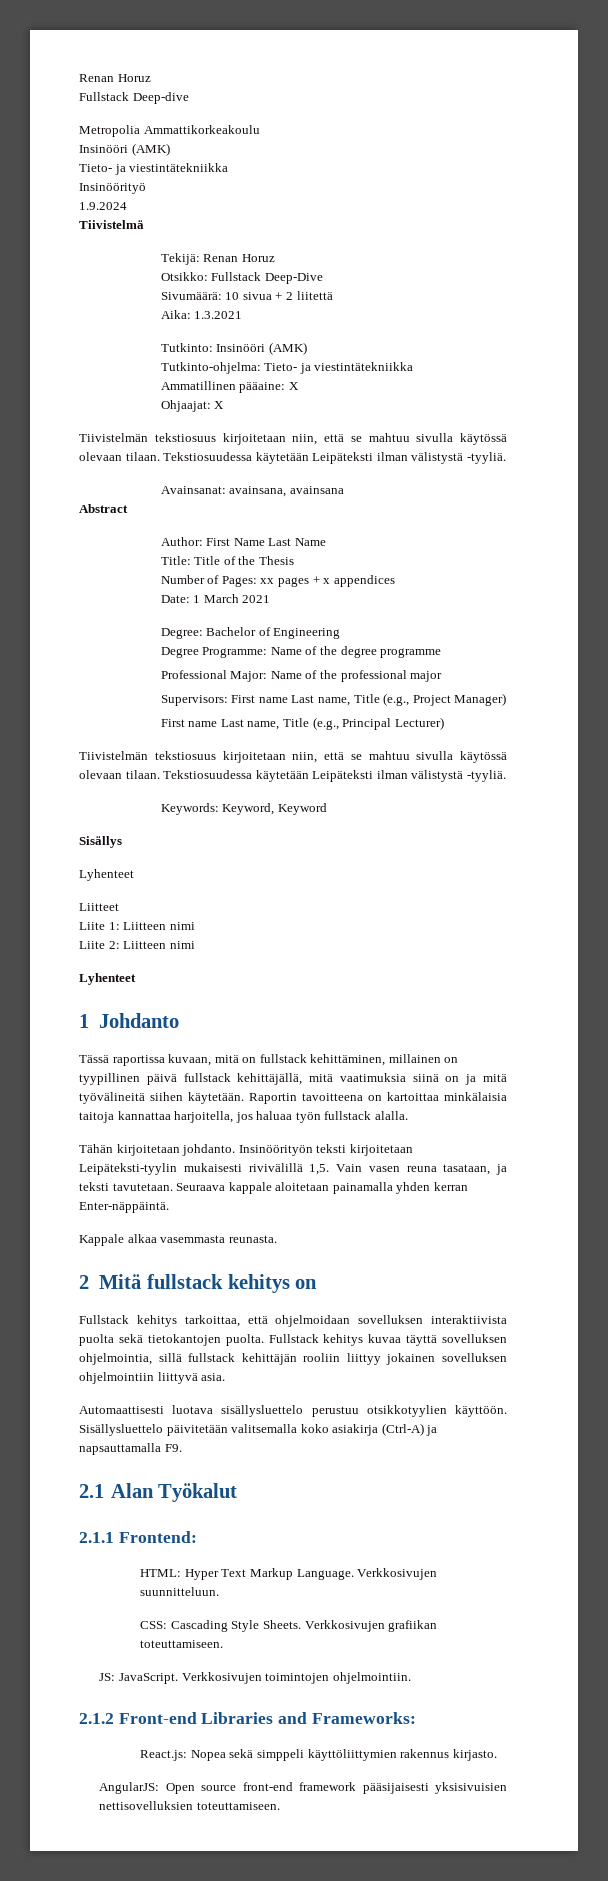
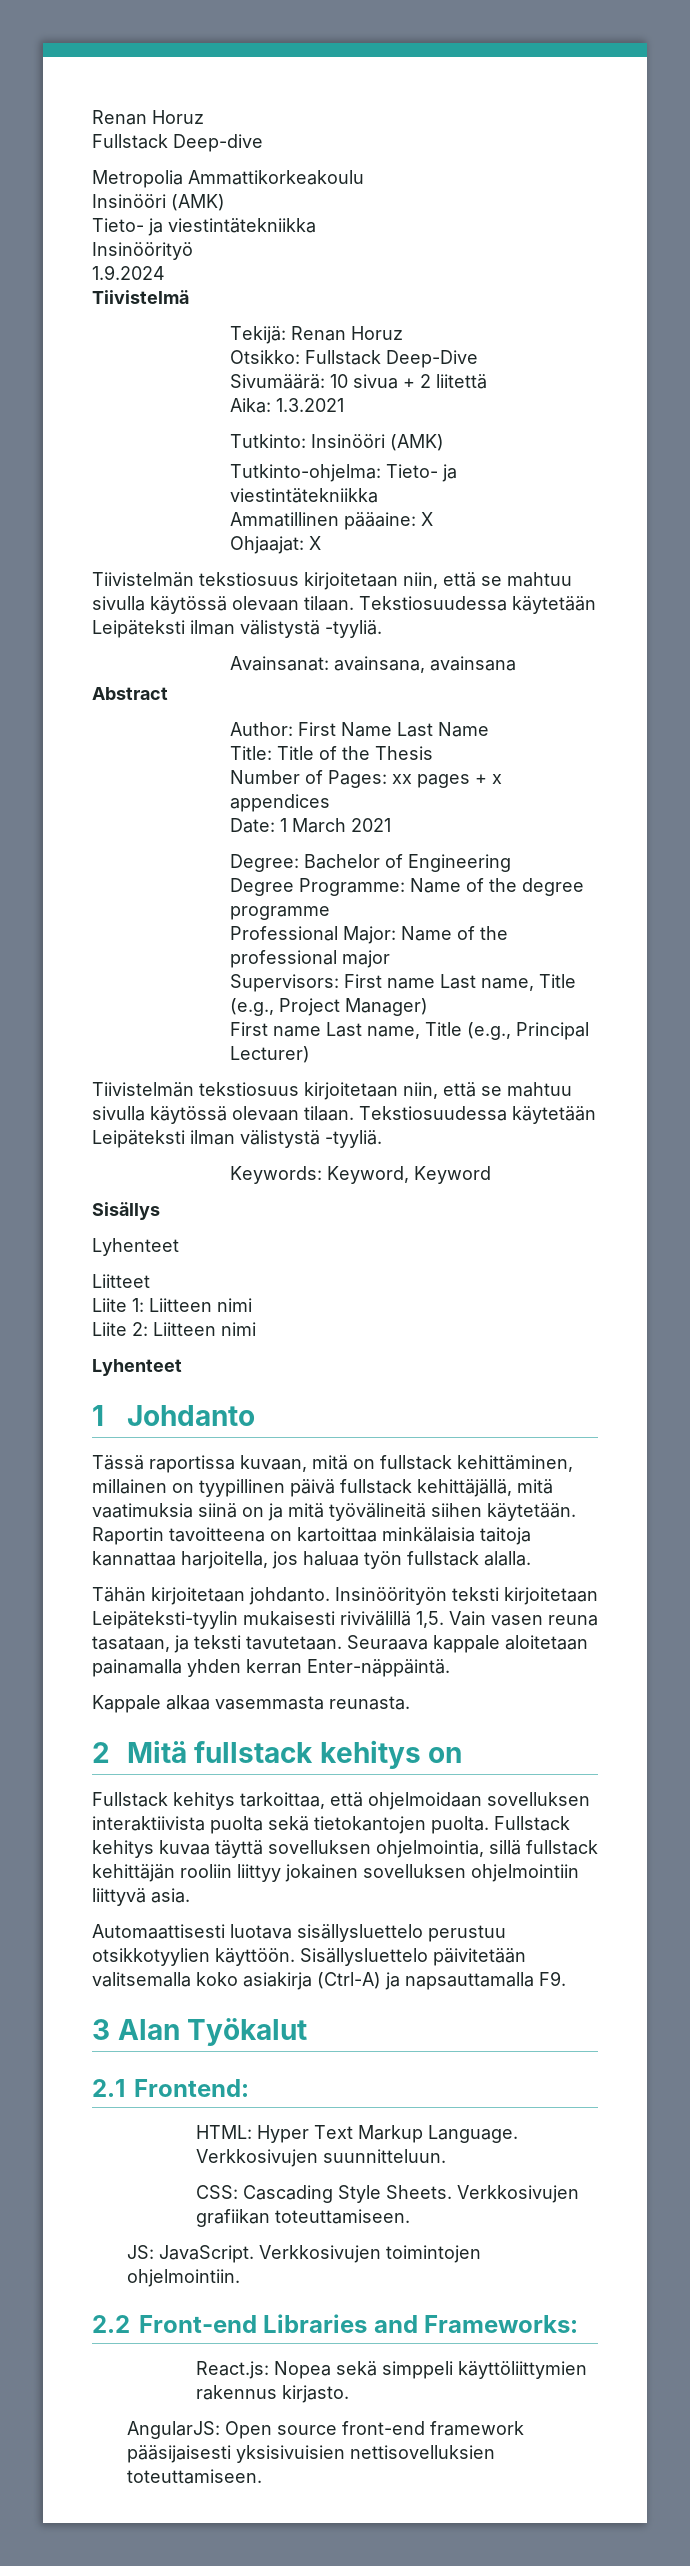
[79,1484,104,1498] 2.1 -> [92,2019,110,2040] 3
[79,1532,114,1543] 2.1.1 -> [92,2079,125,2097] 2.1
[79,1713,114,1724] 2.1.2 -> [92,2315,130,2333] 2.2

